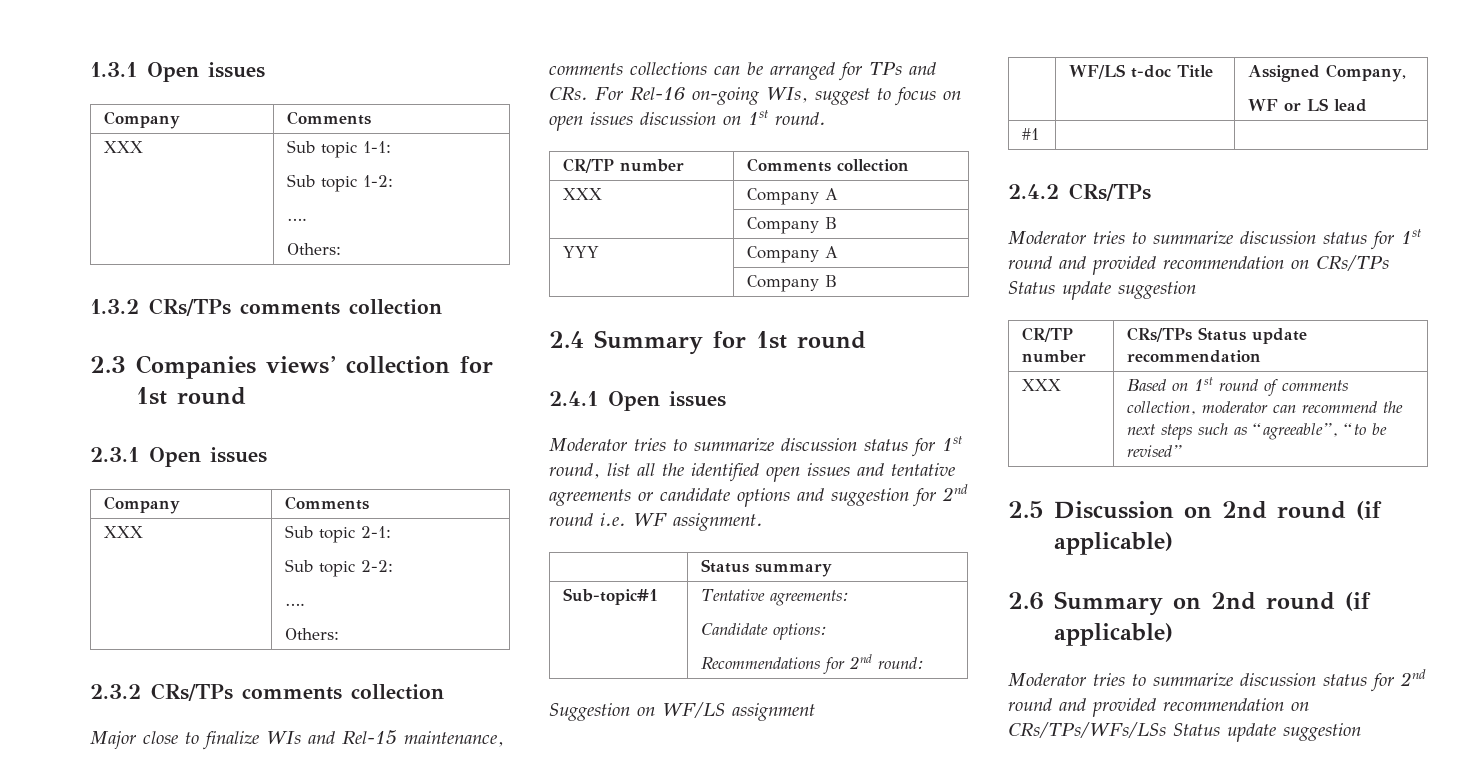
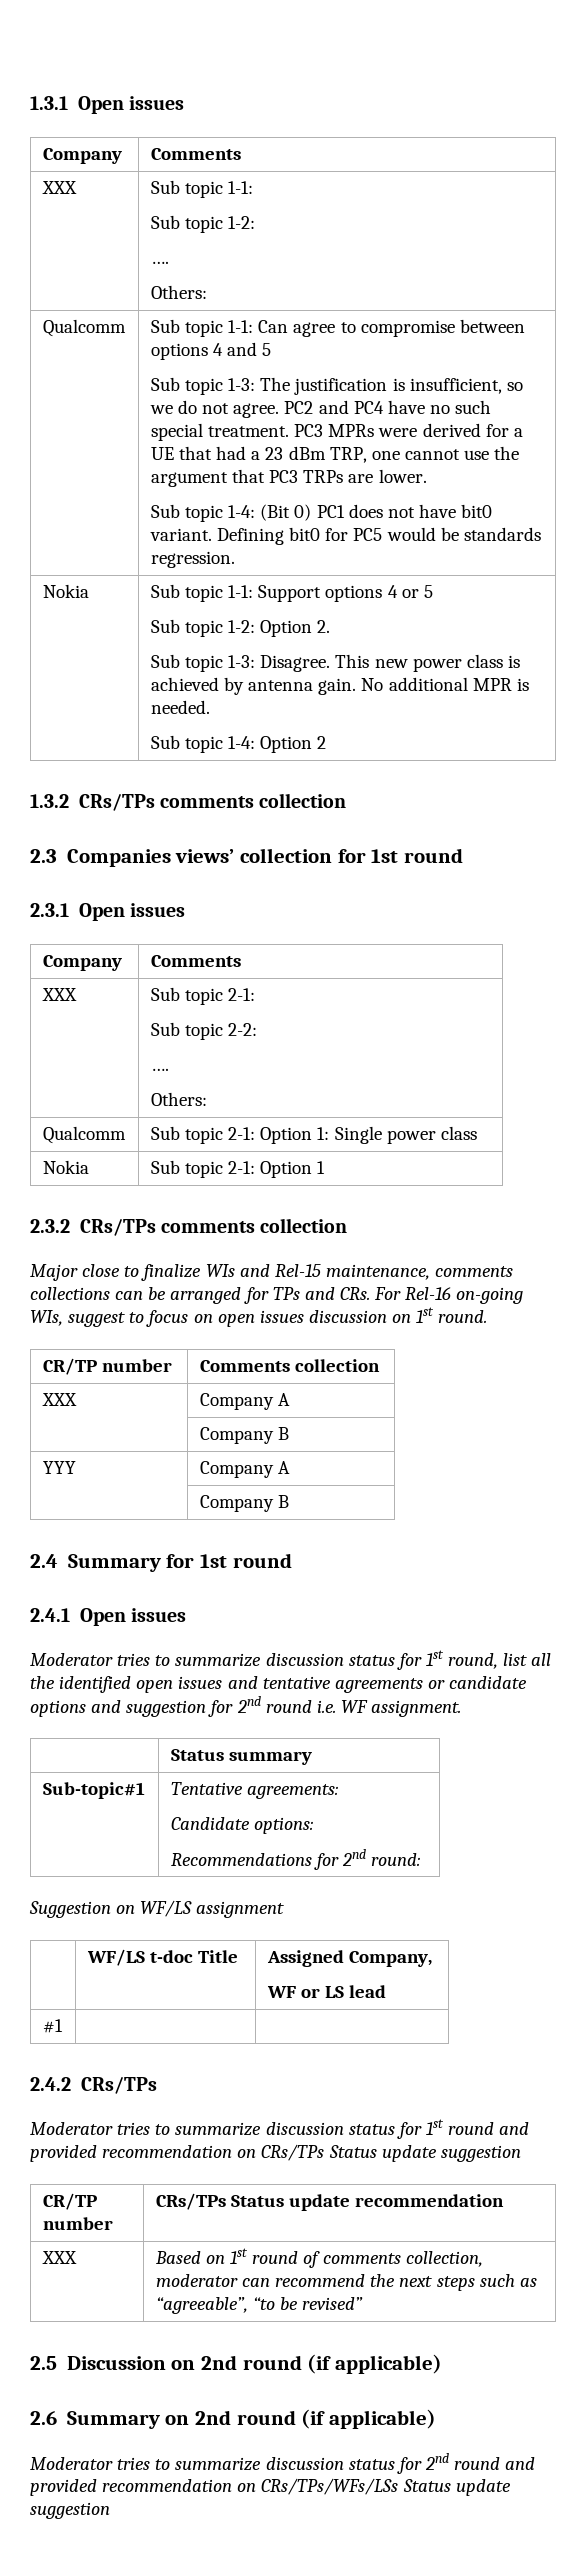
(342, 249) none -> [42,319,126,337] [150,319,525,337] [150,342,272,360] [150,377,523,395] [149,400,492,418] [150,423,523,441] [150,446,520,463] [150,469,427,487] [150,504,493,522] [149,527,541,545] [150,551,235,568] [42,584,89,598] [150,584,433,602] [150,619,331,637] [150,654,520,672] [150,677,529,695] [150,700,210,714] [150,735,327,753] // Qualcomm | Sub topic 1-1: Can agree to compromise between options 4 and 5 // Sub topic 1-3: The justification is insufficient, so we do not agree. PC2 and PC4 have no such special treatment. PC3 MPRs were derived for a UE that had a 23 dBm TRP, one cannot use the argument that PC3 TRPs are lower. // Sub topic 1-4: (Bit 0) PC1 does not have bit0 variant. Defining bit0 for PC5 would be standards regression. // Nokia | Sub topic 1-1: Support options 4 or 5 // Sub topic 1-2: Option 2. // Sub topic 1-3: Disagree. This new power class is achieved by antenna gain. No additional MPR is needed. // Sub topic 1-4: Option 2
(340, 634) none -> [42,1126,126,1144] [150,1126,477,1144] [42,1160,89,1174] [150,1160,326,1178] // Qualcomm | Sub topic 2-1: Option 1: Single power class // Nokia | Sub topic 2-1: Option 1

